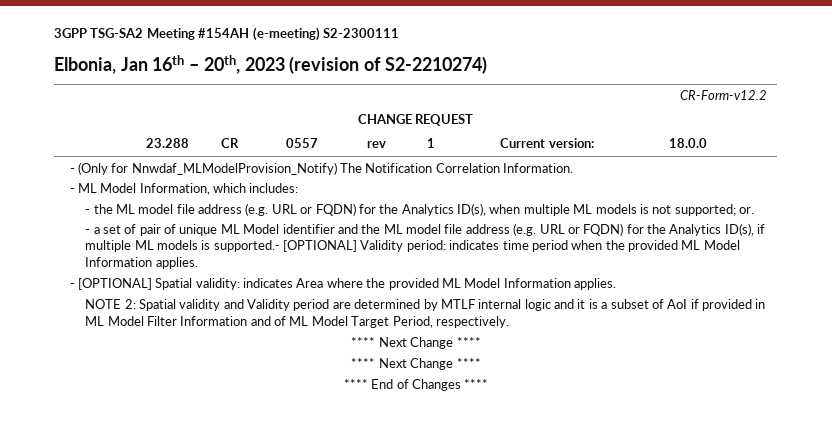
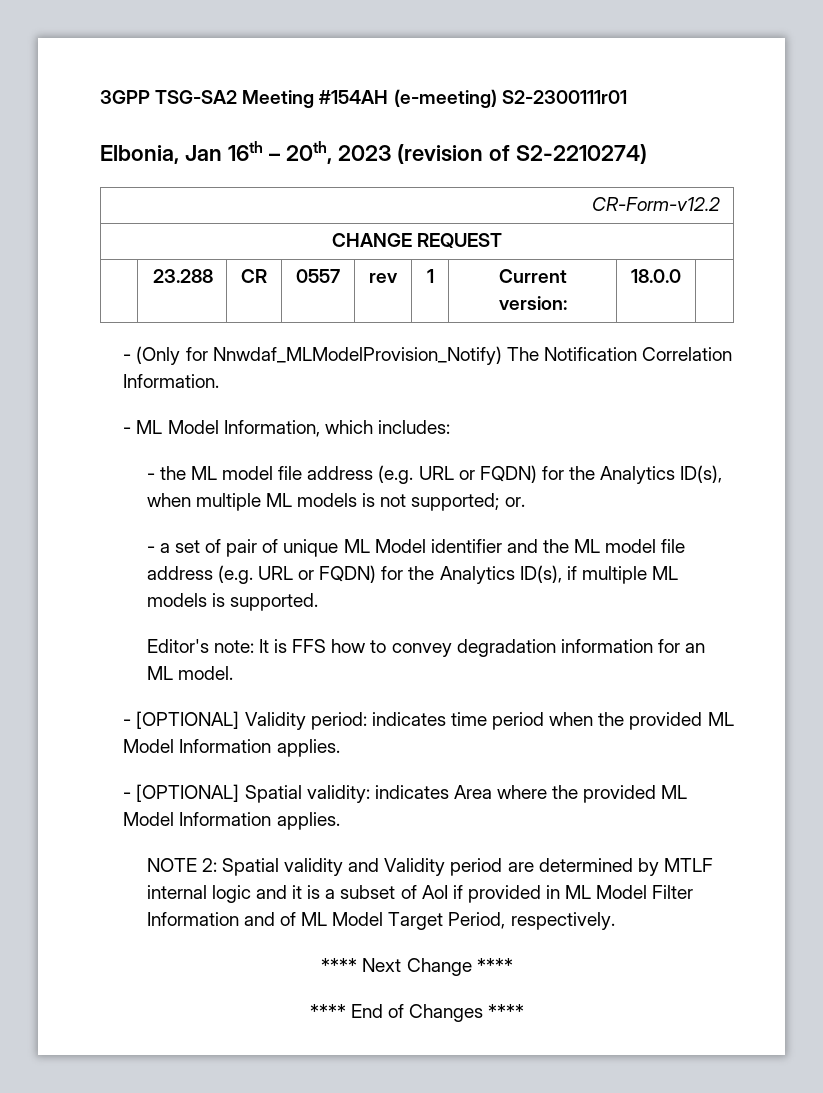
[322,28,399,38] S2-2300111 -> [501,90,627,104] S2-2300111r01
[213,240,280,252] supported.- -> [229,593,318,611] [146,639,706,657] [146,666,233,680] [123,719,132,726] supported. // Editor's note: It is FFS how to convey degradation information for an ML model. // -
[351,358,481,370] // **** Next Change **** -> (513, 965) none

